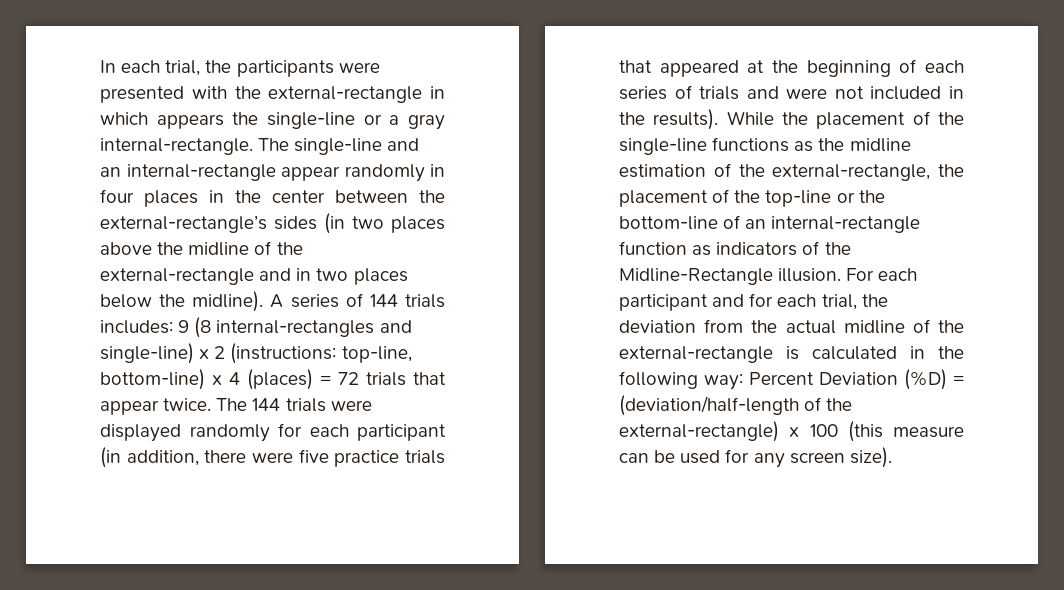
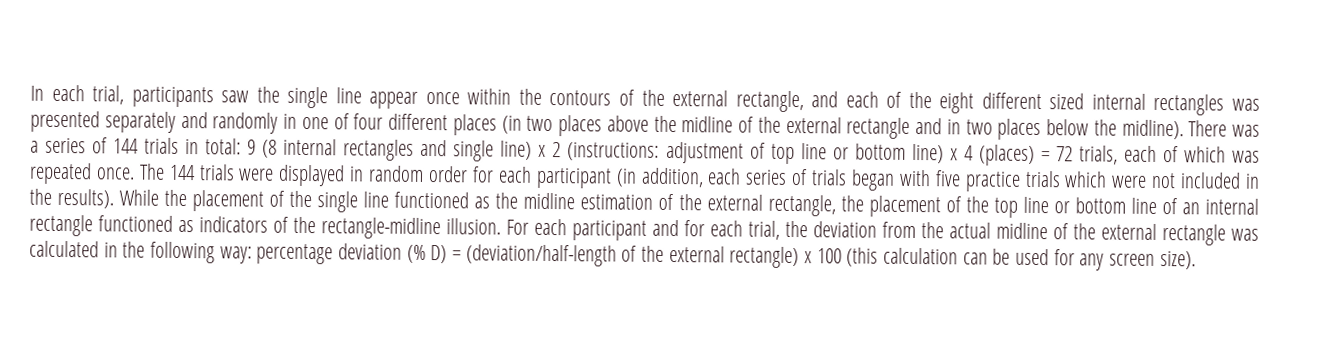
[205,60,380,77] [100,86,445,103] [100,112,446,130] [100,138,420,155] [100,164,445,182] [100,189,445,207] [100,215,317,233] the participants were presented with the external-rectangle in which appears the single-line or a gray internal-rectangle. The single-line and an internal-rectangle appear randomly in four places in the center between the external-rectangle’s sides -> [131,86,1260,116] [30,110,497,136] participants saw the single line appear once within the contours of the external rectangle, and each of the eight different sized internal rectangles was presented separately and randomly in one of four different places
[100,268,254,285] external-rectangle -> [785,116,911,139] external rectangle
[270,294,284,308] A -> [1188,120,1260,137] [30,140,39,153] There was a
[100,317,412,338] [100,343,412,364] [100,369,205,390] includes: 9 (8 internal-rectangles and single-line) x 2 (instructions: top-line, bottom-line) -> [185,138,944,165] in total: 9 (8 internal rectangles and single line) x 2 (instructions: adjustment of top line or bottom line)
[366,372,446,386] [100,398,212,415] trials that appear twice. -> [1078,145,1260,165] [29,162,135,185] trials, each of which was repeated once.
[189,424,270,442] randomly -> [349,165,469,183] in random order
[204,449,446,467] [619,59,964,77] [619,85,779,100] there were five practice trials that appeared at the beginning of each series of trials and -> [707,168,1108,192] each series of trials began with five practice trials which
[619,137,790,155] single-line functions -> [317,191,470,213] single line functioned
[772,164,964,181] [619,189,885,207] [619,215,921,233] [619,241,687,255] external-rectangle, the placement of the top-line or the bottom-line of an internal-rectangle function -> [706,194,1260,218] [29,214,173,237] external rectangle, the placement of the top line or bottom line of an internal rectangle functioned
[619,268,773,285] Midline-Rectangle -> [321,217,441,240] rectangle-midline
[619,346,799,363] external-rectangle is -> [1101,223,1259,246] external rectangle was
[749,369,947,390] Percent Deviation (%D) -> [256,243,448,265] percentage deviation (% D)
[619,421,779,442] external-rectangle) -> [668,245,800,269] external rectangle)
[893,426,964,438] measure -> [883,247,959,265] calculation

